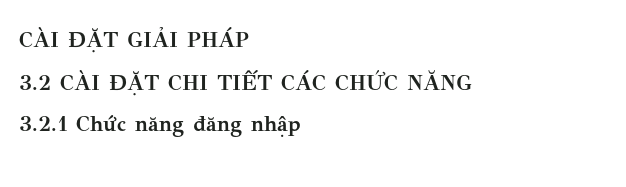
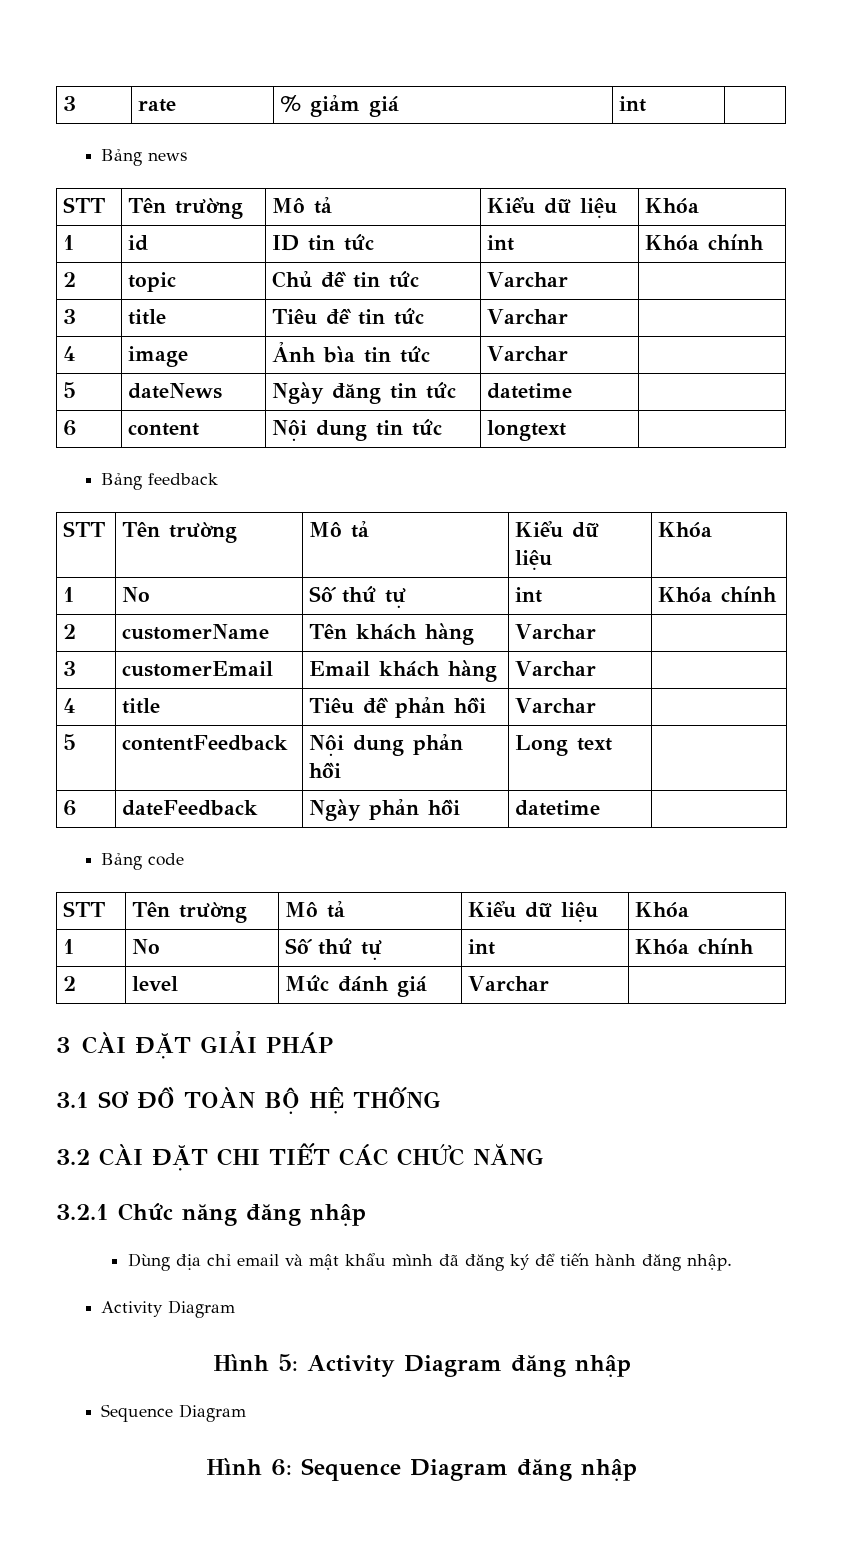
[19,27,249,53] CÀI ĐẶT GIẢI PHÁP -> [63,96,77,111] [138,99,177,112] [280,95,400,117] [619,96,647,112] [101,149,188,166] [63,197,106,213] [128,198,244,219] [272,197,333,214] [487,197,618,218] [645,198,700,213] [63,235,75,250] [128,235,149,251] [272,234,375,251] [487,235,515,251] [645,234,765,250] [63,272,77,287] [128,272,177,292] [272,271,420,288] [487,272,569,287] [63,309,77,324] [128,309,167,325] [272,308,425,325] [487,309,569,324] [63,346,77,361] [128,346,189,367] [272,342,431,363] [487,346,569,361] [63,382,77,398] [128,383,223,399] [272,382,457,404] [487,383,573,399] [63,420,77,436] [128,423,200,436] [272,419,443,441] [487,420,567,441] [101,473,219,490] [63,521,106,537] [122,522,238,543] [309,521,370,538] [515,521,600,538] [515,550,553,570] [658,522,713,537] [63,587,75,602] [122,587,151,602] [309,586,407,608] [515,587,543,603] [658,586,778,602] [63,624,77,639] [122,624,270,640] [309,623,475,645] [515,624,597,639] [63,661,77,676] [122,661,274,677] [309,660,498,682] [515,661,597,676] [63,698,77,713] [122,698,161,714] [309,697,487,718] [515,698,597,713] [63,734,77,750] [122,735,289,751] [309,734,464,756] [309,762,342,778] [515,735,613,756] [63,800,77,816] [122,800,259,816] [309,799,461,821] [515,800,601,816] [101,853,185,870] [63,901,106,917] [132,902,248,923] [285,901,346,918] [468,901,599,922] [635,902,690,917] [63,939,75,954] [132,939,161,954] [285,938,383,960] [468,939,496,955] [635,938,755,954] [63,976,77,991] [132,976,179,991] [285,975,428,997] [468,976,550,991] [56,1031,334,1059] [56,1087,441,1114] 3 | rate | % giảm giá | int | // Bảng news // STT | Tên trường | Mô tả | Kiểu dữ liệu | Khóa // 1 | id | ID tin tức | int | Khóa chính // 2 | topic | Chủ đề tin tức | Varchar | // 3 | title | Tiêu đề tin tức | Varchar | // 4 | image | Ảnh bìa tin tức | Varchar | // 5 | dateNews | Ngày đăng tin tức | datetime | // 6 | content | Nội dung tin tức | longtext | // Bảng feedback // STT | Tên trường | Mô tả | Kiểu dữ liệu | Khóa // 1 | No | Số thứ tự | int | Khóa chính // 2 | customerName | Tên khách hàng | Varchar | // 3 | customerEmail | Email khách hàng | Varchar | // 4 | title | Tiêu đề phản hồi | Varchar | // 5 | contentFeedback | Nội dung phản hồi | Long text | // 6 | dateFeedback | Ngày phản hồi | datetime | // Bảng code // STT | Tên trường | Mô tả | Kiểu dữ liệu | Khóa // 1 | No | Số thứ tự | int | Khóa chính // 2 | level | Mức đánh giá | Varchar | // 3 CÀI ĐẶT GIẢI PHÁP // 3.1 SƠ ĐỒ TOÀN BỘ HỆ THỐNG
(301, 126) none -> [127,1253,732,1271] [101,1300,236,1318] [212,1354,631,1377] [101,1404,247,1422] [206,1458,637,1481] // Dùng địa chỉ email và mật khẩu mình đã đăng ký để tiến hành đăng nhập. // Activity Diagram // Hình 5: Activity Diagram đăng nhập // Sequence Diagram // Hình 6: Sequence Diagram đăng nhập

